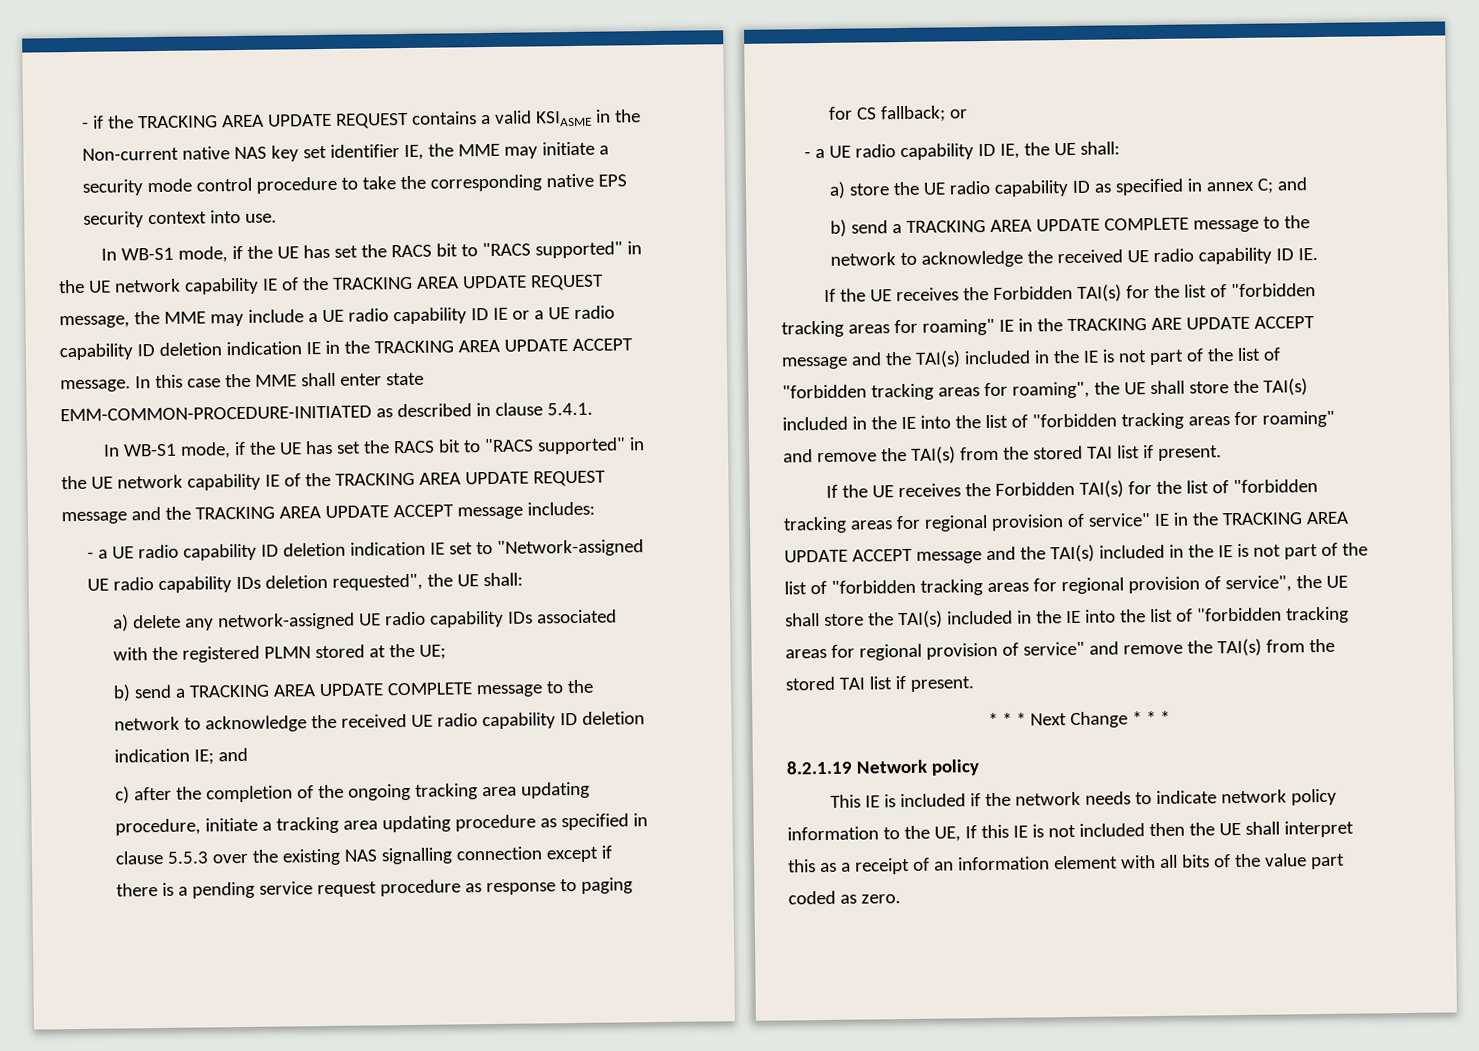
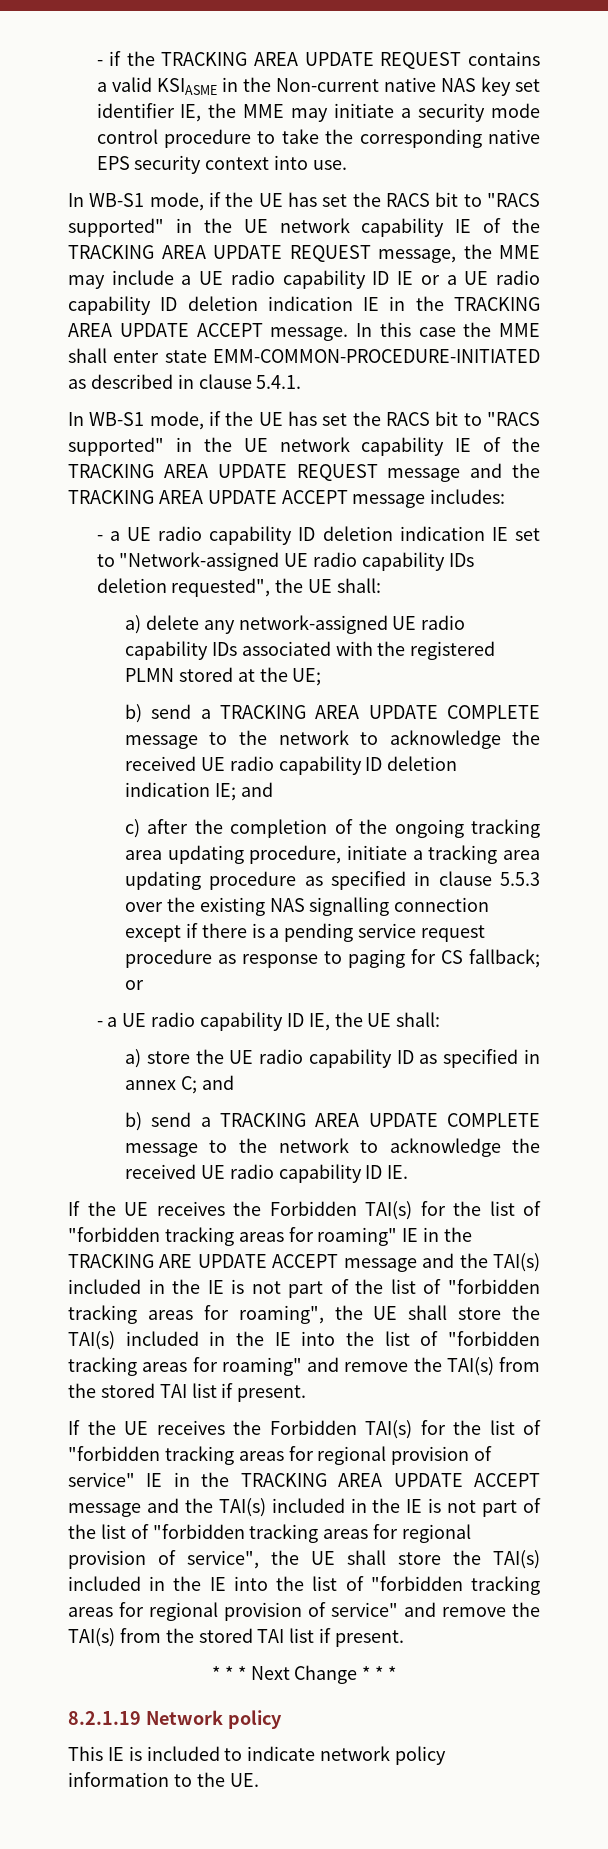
[970,791,1132,807] if the network needs -> (220, 1753) none
[933,820,1354,842] [788,853,1345,875] [788,890,901,905] UE, If this IE is not included then the UE shall interpret this as a receipt of an information element with all bits of the value part coded as zero. -> [229,1773,259,1787] UE.

